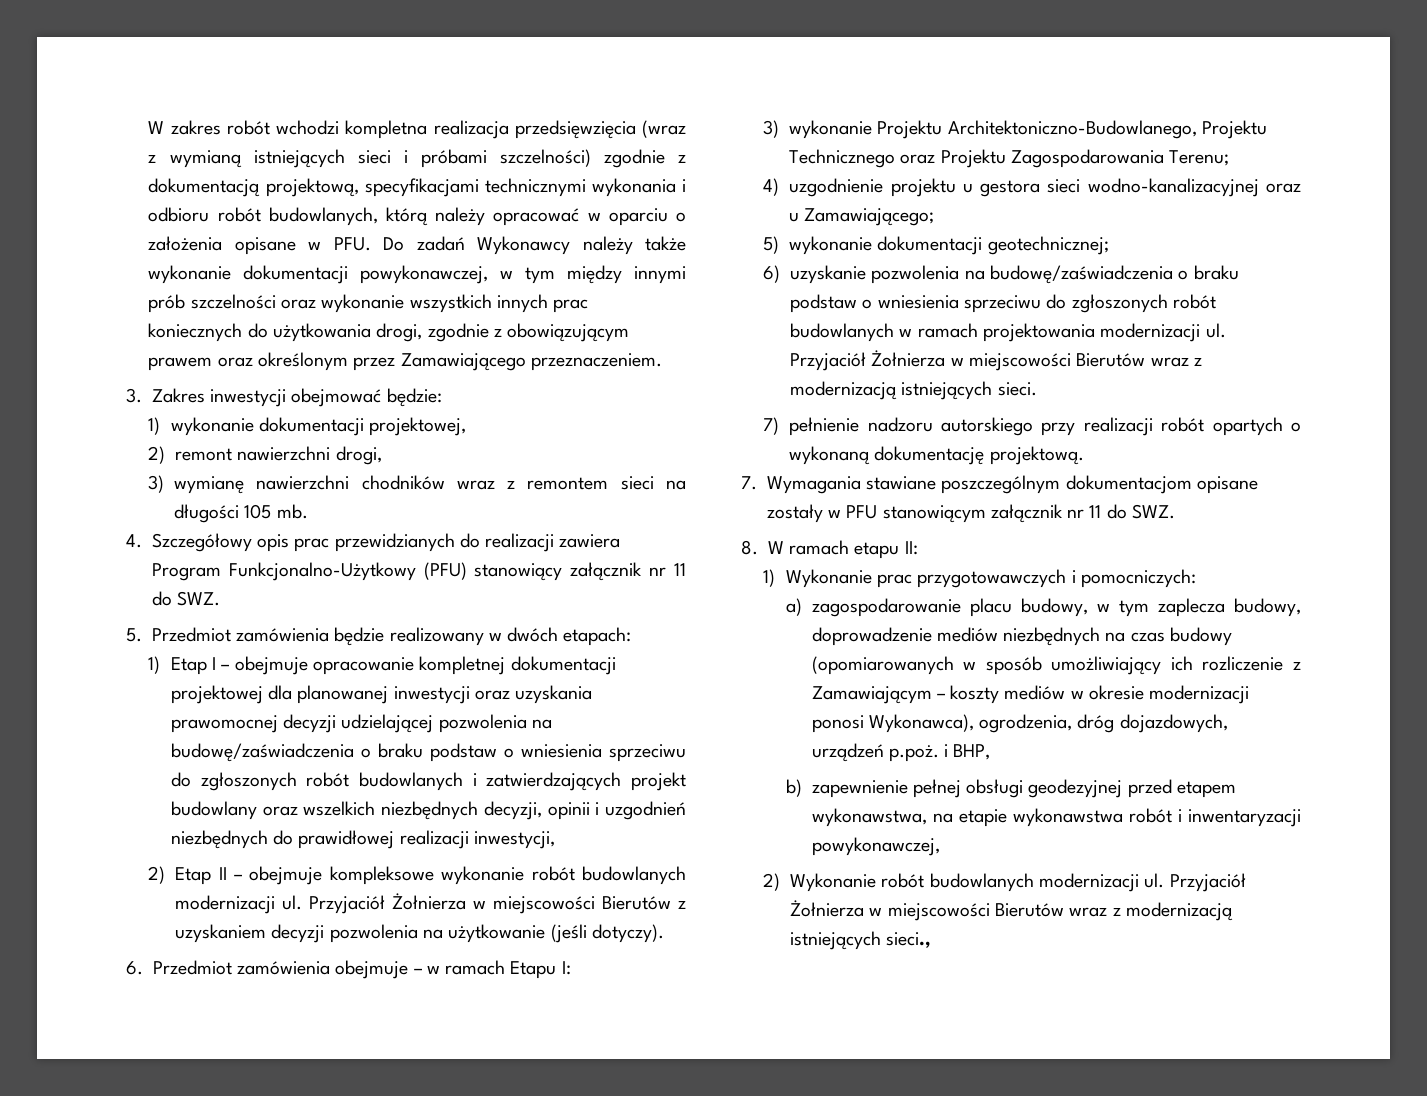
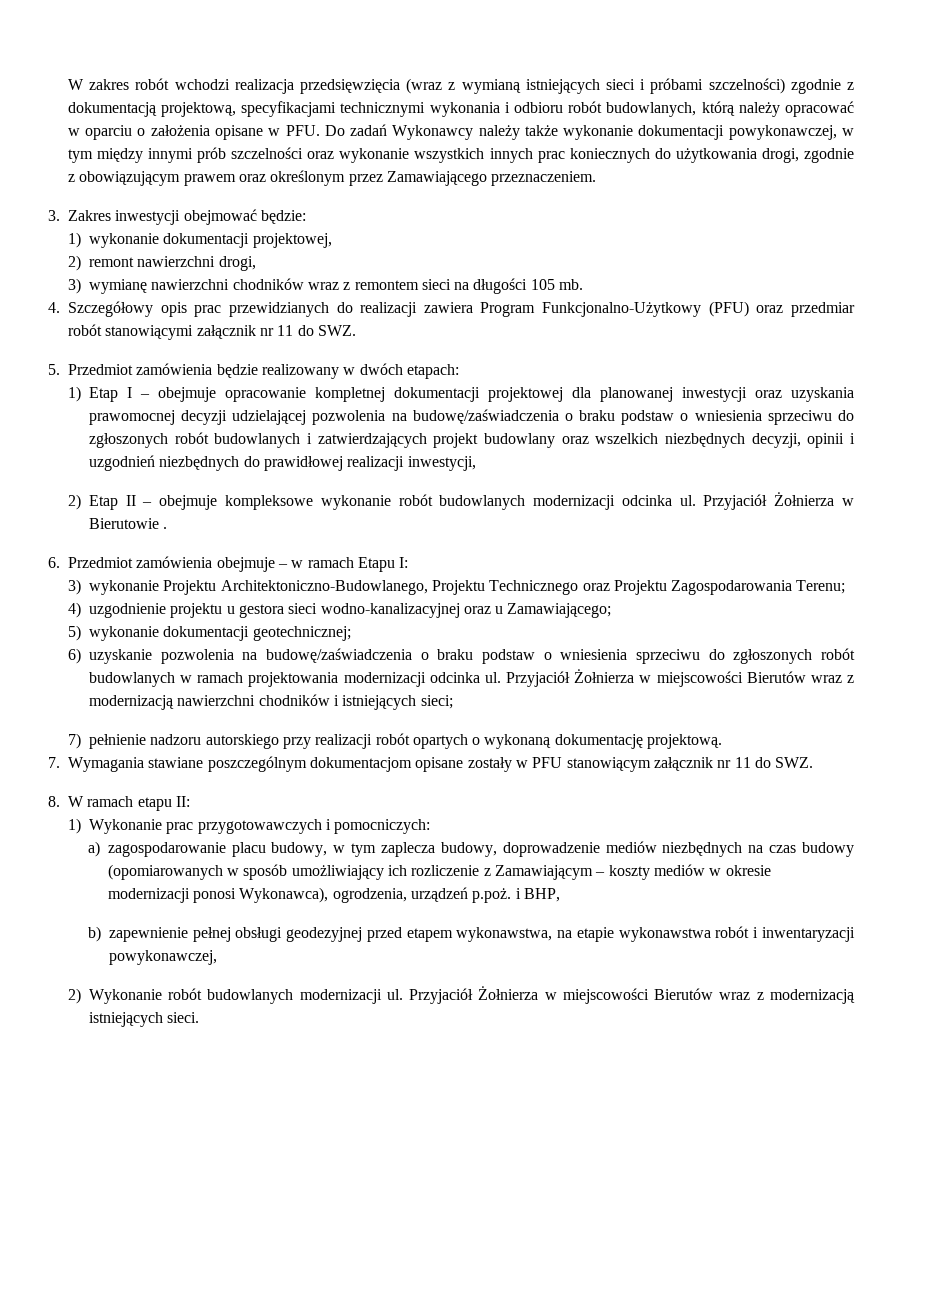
[345,120,428,139] kompletna -> (230, 84) none
[474,563,563,581] stanowiący -> [756,302,855,317] [68,324,194,340] oraz przedmiar robót stanowiącymi
[282,893,686,914] [175,924,664,943] ul. Przyjaciół Żołnierza w miejscowości Bierutów z uzyskaniem decyzji pozwolenia na użytkowanie (jeśli dotyczy). -> [621,492,854,510] [88,518,168,529] odcinka ul. Przyjaciół Żołnierza w Bierutowie .
[1205,323,1226,338] [790,350,1202,371] [790,381,1037,400] ul. Przyjaciół Żołnierza w miejscowości Bierutów wraz z modernizacją istniejących sieci. -> [429,669,854,687] [88,694,453,710] odcinka ul. Przyjaciół Żołnierza w miejscowości Bierutów wraz z modernizacją nawierzchni chodników i istniejących sieci;
[1077,714,1228,733] dróg dojazdowych, -> (407, 895) none
[886,932,932,948] sieci., -> [167,1012,200,1023] sieci.

